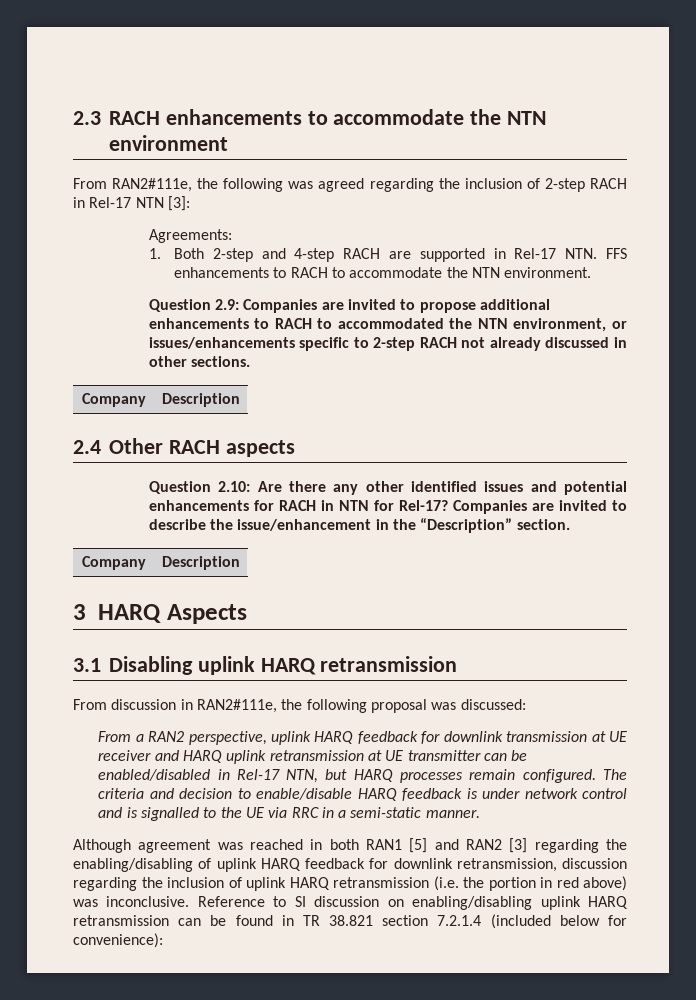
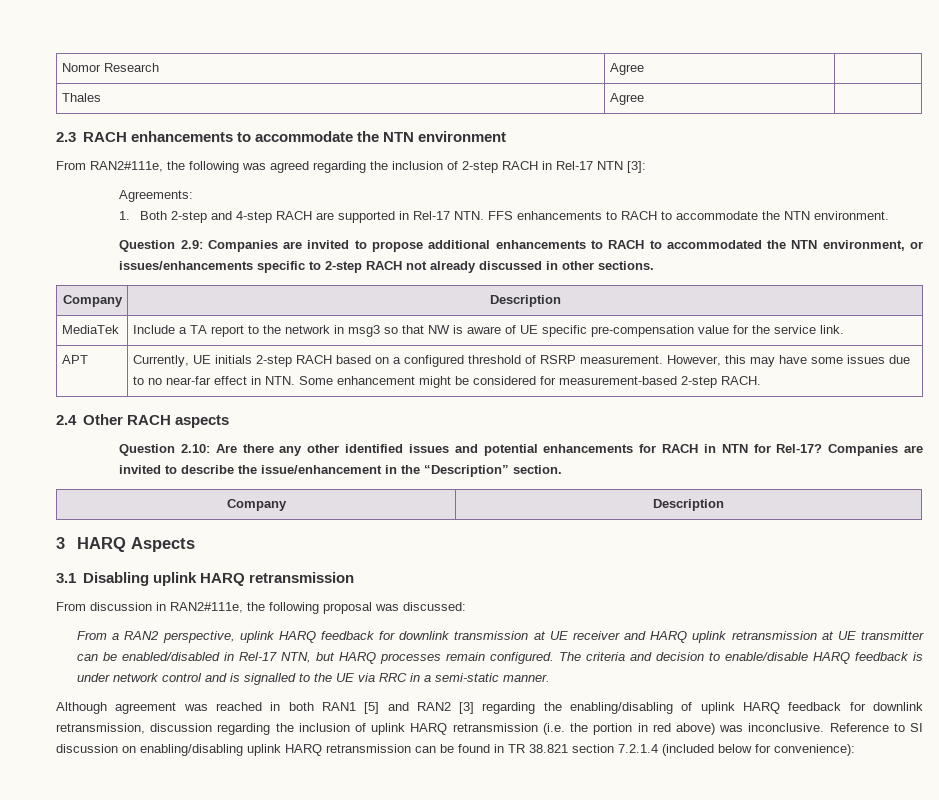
(73, 118) none -> [61,63,159,72] [609,63,644,75] [61,93,101,102] [609,93,644,105] Nomor Research | Agree | // Thales | Agree | //
(240, 400) none -> [61,325,119,334] [132,325,844,337] [61,355,88,364] [132,355,910,367] [132,376,761,388] // MediaTek | Include a TA report to the network in msg3 so that NW is aware of UE specific pre-compensation value for the service link. // APT | Currently, UE initials 2-step RACH based on a configured threshold of RSRP measurement. However, this may have some issues due to no near-far effect in NTN. Some enhancement might be considered for measurement-based 2-step RACH.

